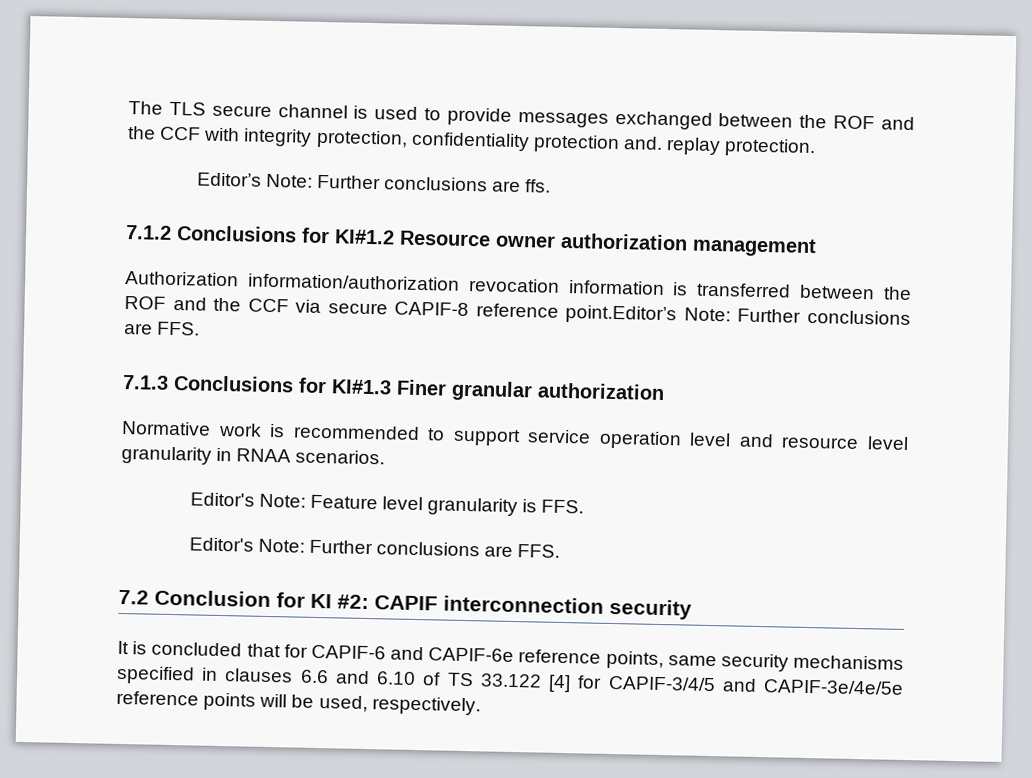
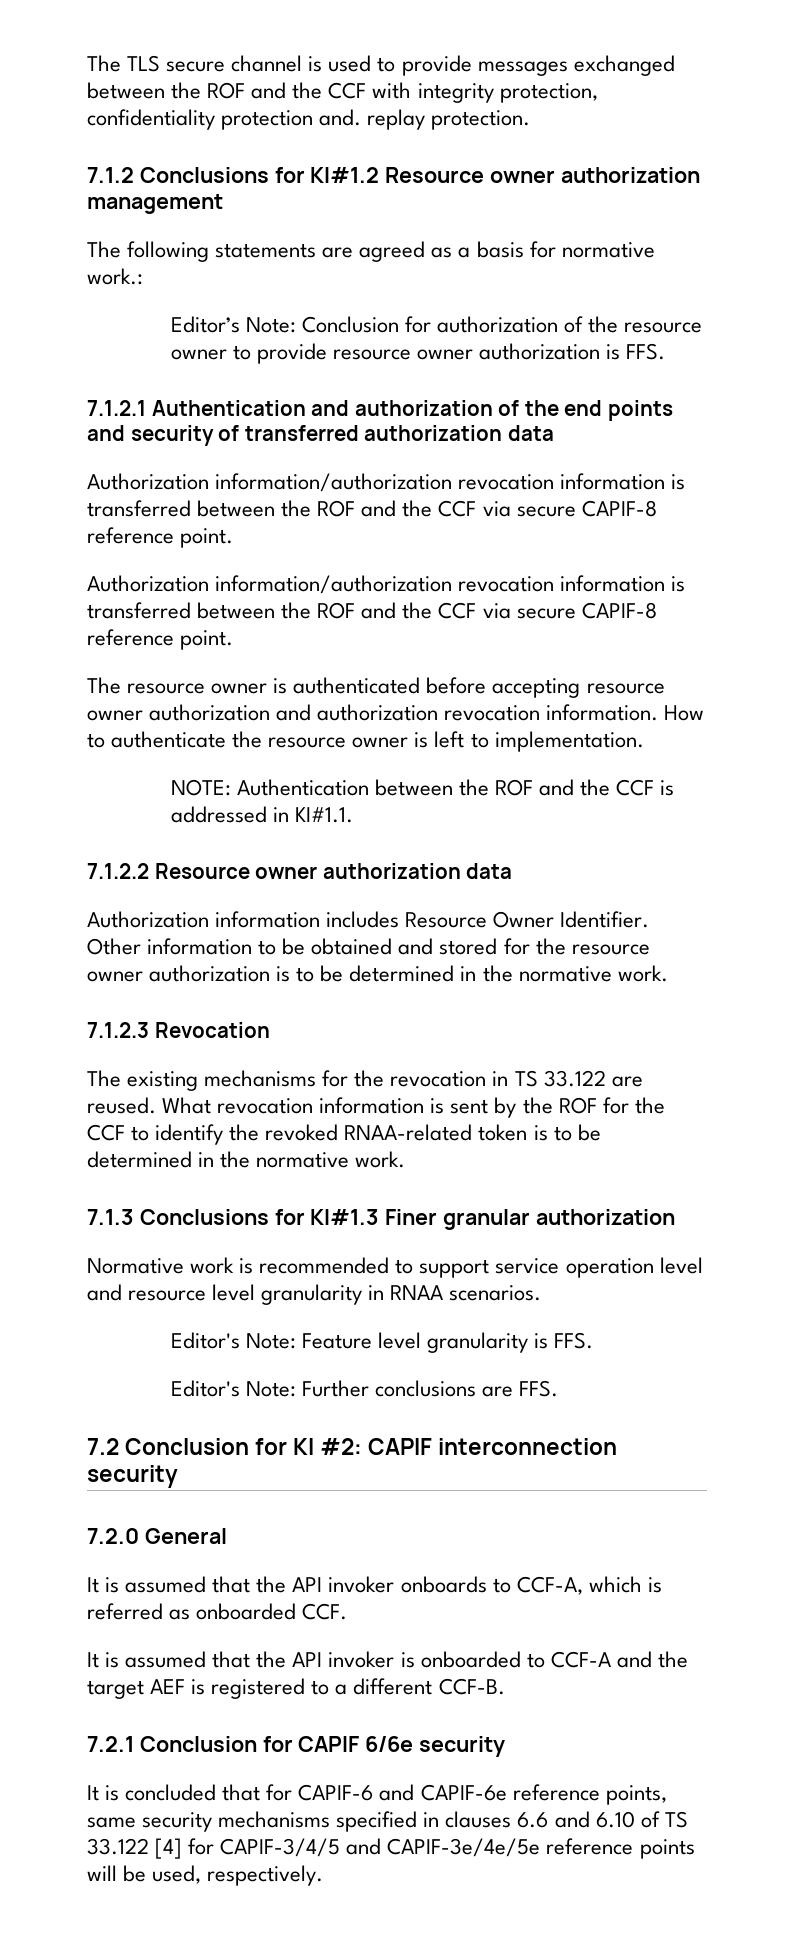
[196,172,552,193] // Editor’s Note: Further conclusions are ffs. -> (531, 120) none
(817, 247) none -> [87,241,655,262] [87,268,143,285] [170,316,703,333] [170,343,666,364] [87,400,673,421] [87,425,554,446] // The following statements are agreed as a basis for normative work.: // Editor’s Note: Conclusion for authorization of the resource owner to provide resource owner authorization is FFS. // 7.1.2.1 Authentication and authorization of the end points and security of transferred authorization data
[565,304,911,326] [124,321,201,336] point.Editor’s Note: Further conclusions are FFS. -> [180,528,234,548] [87,575,686,594] [87,602,657,619] [87,629,234,650] [87,677,665,698] [87,704,705,721] [87,731,644,752] [170,779,675,796] [170,806,353,823] [87,863,513,879] [87,911,650,928] [87,938,650,955] [87,965,668,982] [87,1022,270,1038] [87,1070,643,1091] [87,1097,665,1118] [87,1124,601,1145] [87,1151,406,1168] point. // Authorization information/authorization revocation information is transferred between the ROF and the CCF via secure CAPIF-8 reference point. // The resource owner is authenticated before accepting resource owner authorization and authorization revocation information. How to authenticate the resource owner is left to implementation. // NOTE: Authentication between the ROF and the CCF is addressed in KI#1.1. // 7.1.2.2 Resource owner authorization data // Authorization information includes Resource Owner Identifier. Other information to be obtained and stored for the resource owner authorization is to be determined in the normative work. // 7.1.2.3 Revocation // The existing mechanisms for the revocation in TS 33.122 are reused. What revocation information is sent by the ROF for the CCF to identify the revoked RNAA-related token is to be determined in the normative work.
(692, 609) none -> [87,1528,227,1544] [87,1576,662,1595] [87,1603,348,1620] [87,1651,688,1668] [87,1678,505,1699] [87,1736,506,1757] // 7.2.0 General // It is assumed that the API invoker onboards to CCF-A, which is referred as onboarded CCF. // It is assumed that the API invoker is onboarded to CCF-A and the target AEF is registered to a different CCF-B. // 7.2.1 Conclusion for CAPIF 6/6e security

